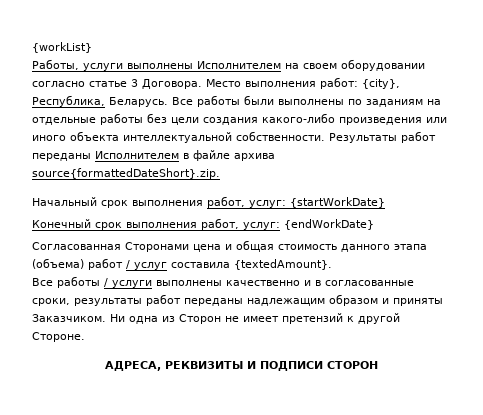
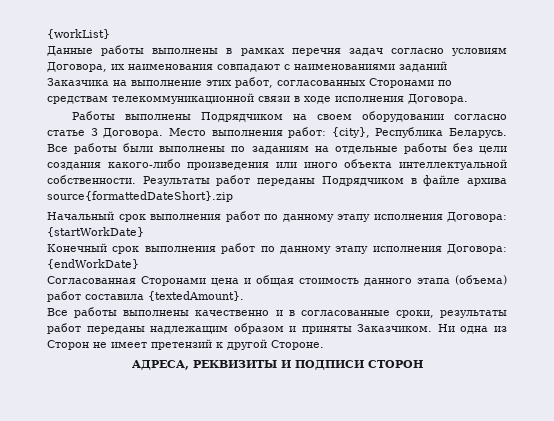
[32,59,281,71] Работы, услуги выполнены Исполнителем -> [47,45,507,56] [47,61,447,72] [47,77,452,88] [47,93,468,104] [71,111,283,122] Данные работы выполнены в рамках перечня задач согласно условиям Договора, их наименования совпадают с наименованиями заданий Заказчика на выполнение этих работ, согласованных Сторонами по средствам телекоммуникационной связи в ходе исполнения Договора. // Работы выполнены Подрядчиком
[32,95,105,107] Республика, -> [375,127,444,138] Республика
[95,151,179,159] Исполнителем -> [321,176,404,186] Подрядчиком
[32,168,220,179] source{formattedDateShort}.zip. -> [47,191,233,202] source{formattedDateShort}.zip
[207,196,385,208] [32,218,280,230] работ, услуг: {startWorkDate} // Конечный срок выполнения работ, услуг: -> [225,211,507,222] [47,227,144,237] [47,243,507,254] работ по данному этапу исполнения Договора: {startWorkDate} // Конечный срок выполнения работ по данному этапу исполнения Договора:
[126,260,167,270] / услуг -> (81, 296) none
[104,278,152,288] / услуги -> (118, 312) none

